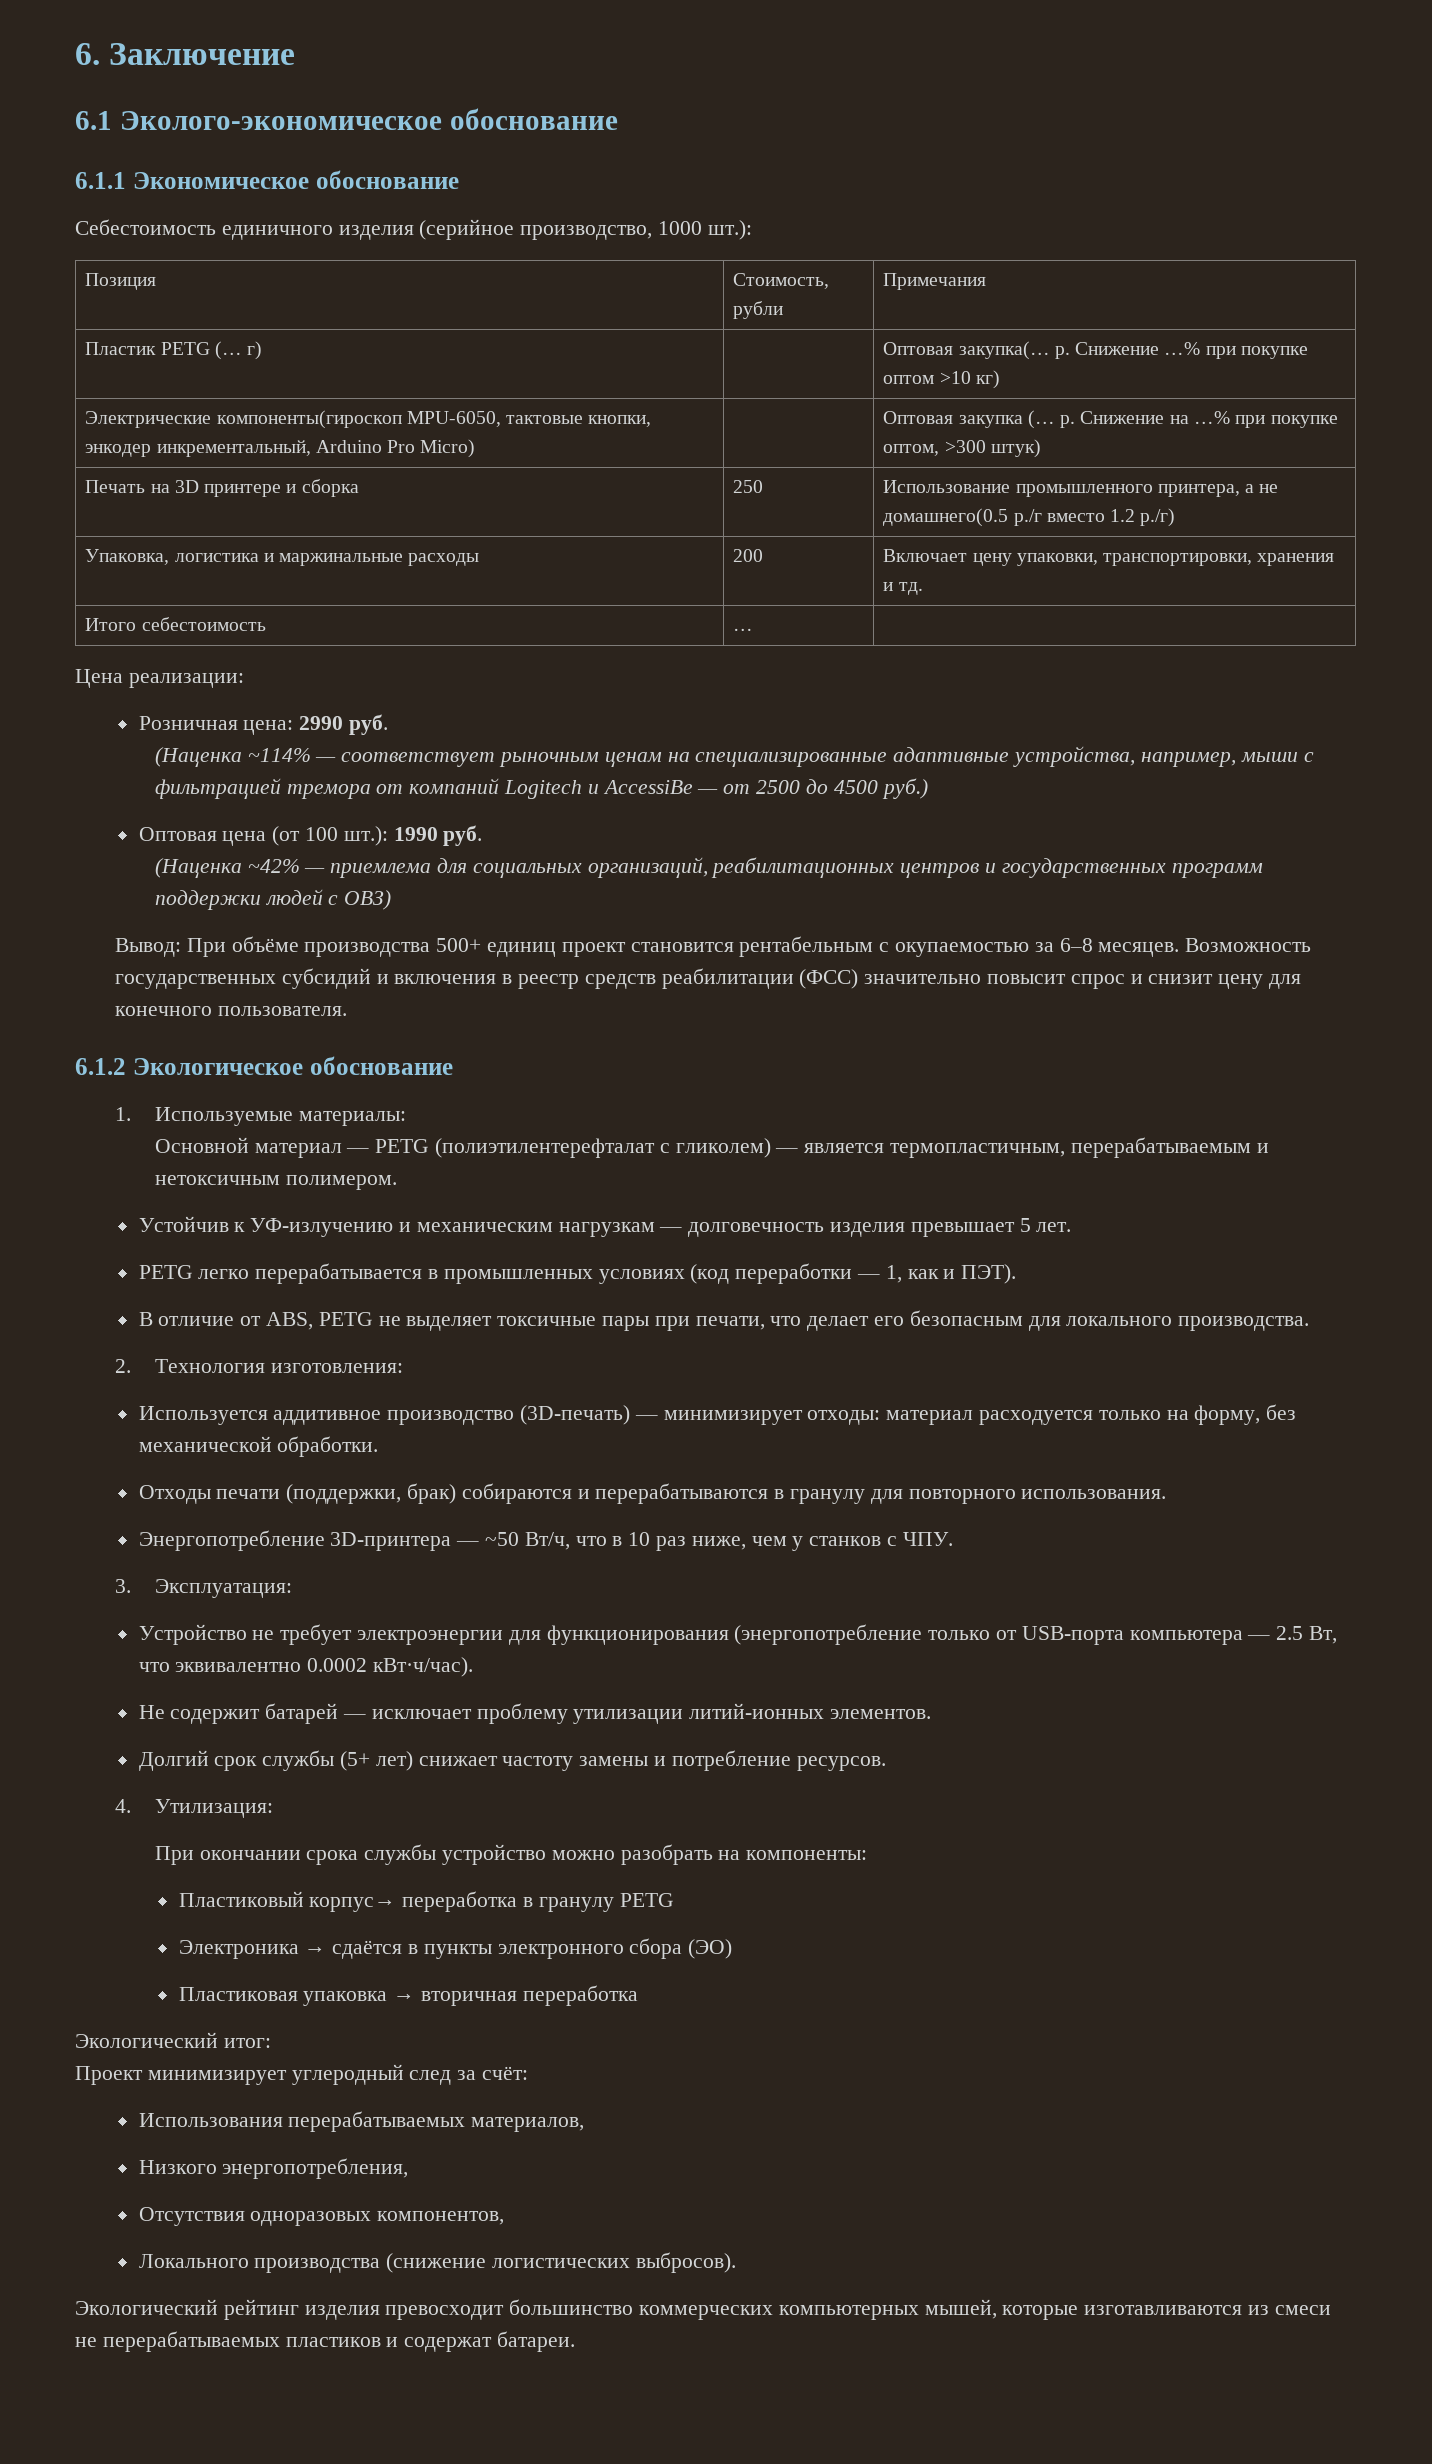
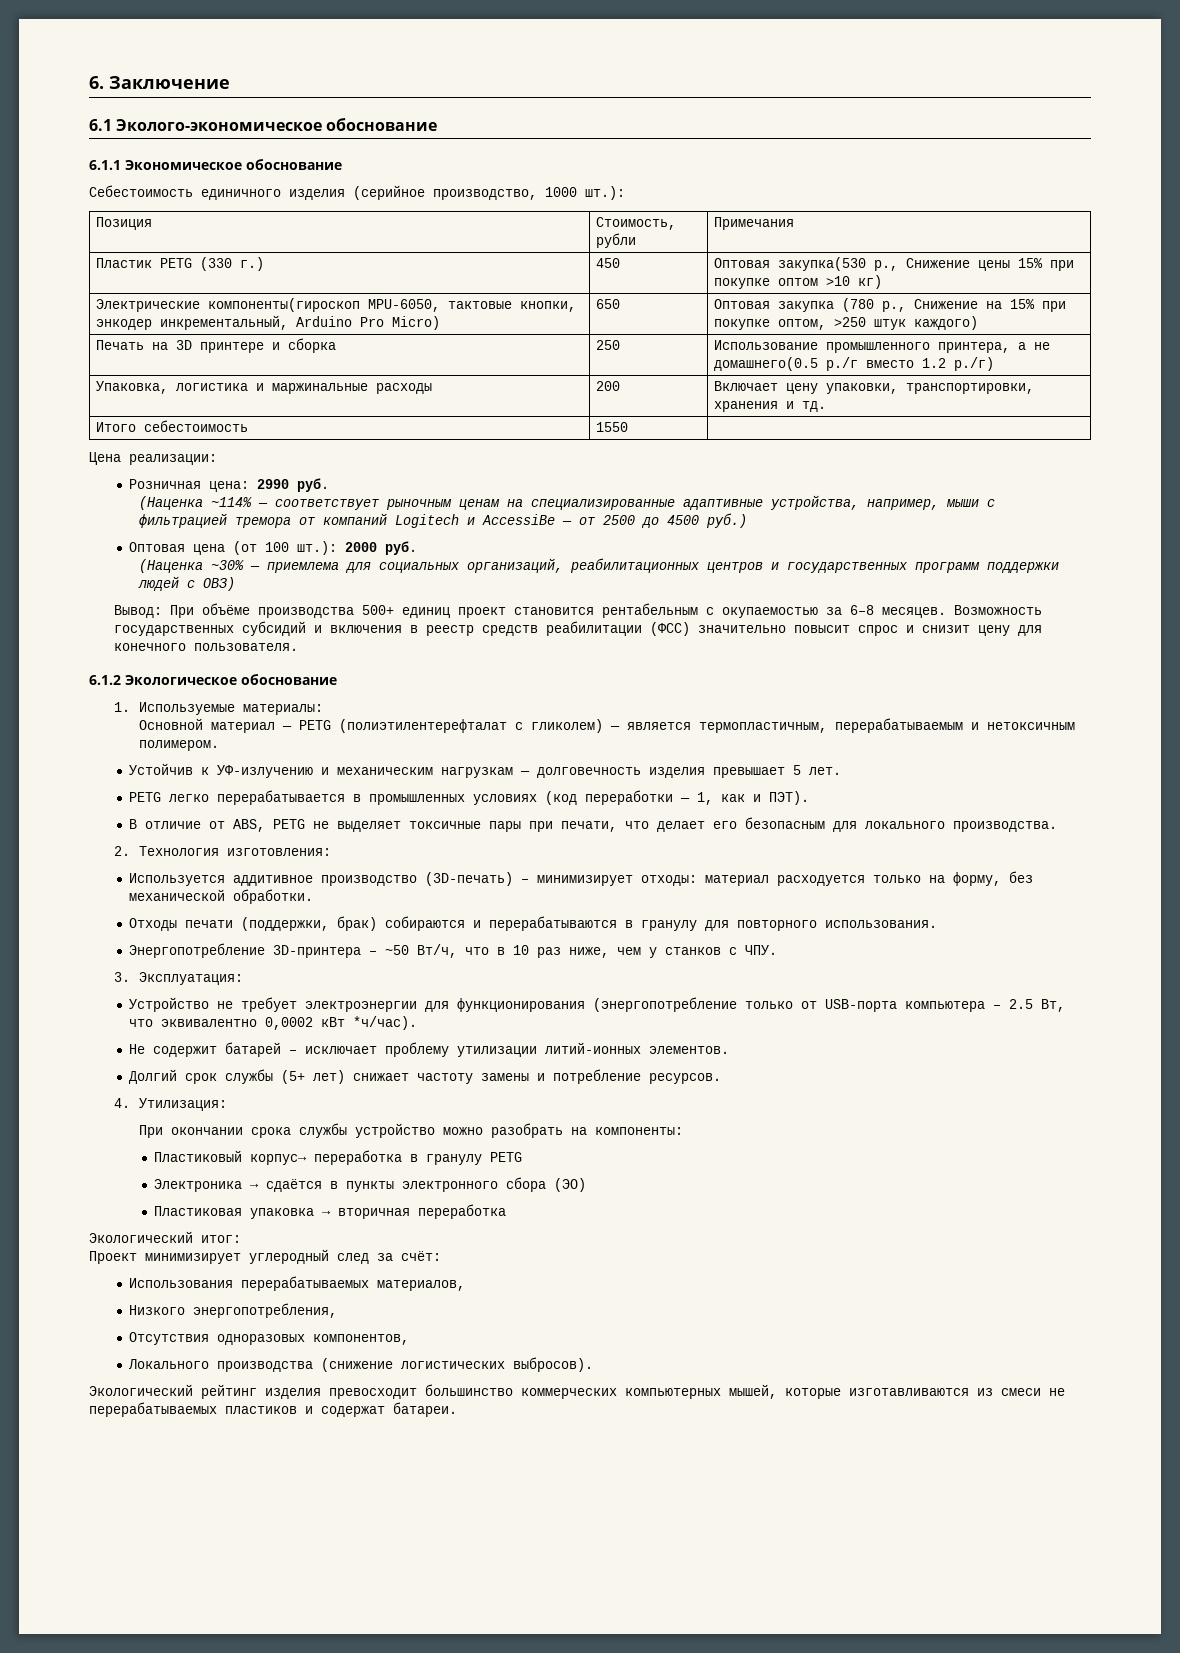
[214,341,263,360] [883,341,1201,360] (… г) | | Оптовая закупка(… р. Снижение …% -> [200,257,265,271] [596,258,621,268] [714,257,1044,271] (330 г.) | 450 | Оптовая закупка(530 р., Снижение цены 15%
(476, 448) none -> [596,299,621,309] 650
[1027,410,1076,429] (… р. -> [842,298,907,312] (780 р.,
[1193,411,1230,424] …% -> [1010,299,1036,309] 15%
[944,439,1041,458] >300 штук) -> [834,316,979,330] >250 штук каждого)
[733,628,754,631] … -> [596,422,629,432] 1550
[393,825,483,846] [154,858,300,878] 1990 руб. // (Наценка ~42% -> [344,541,417,555] [139,559,245,573] 2000 руб. // (Наценка ~30%
[634,1415,658,1420] — -> [520,879,529,883] –
[456,1541,480,1546] — -> [368,951,377,955] –
[1247,1635,1271,1640] — -> [992,1005,1001,1009] –
[307,1657,473,1677] 0.0002 кВт·ч/час). -> [264,1016,417,1030] 0,0002 кВт *ч/час).
[342,1714,366,1719] — -> [288,1050,297,1054] –

